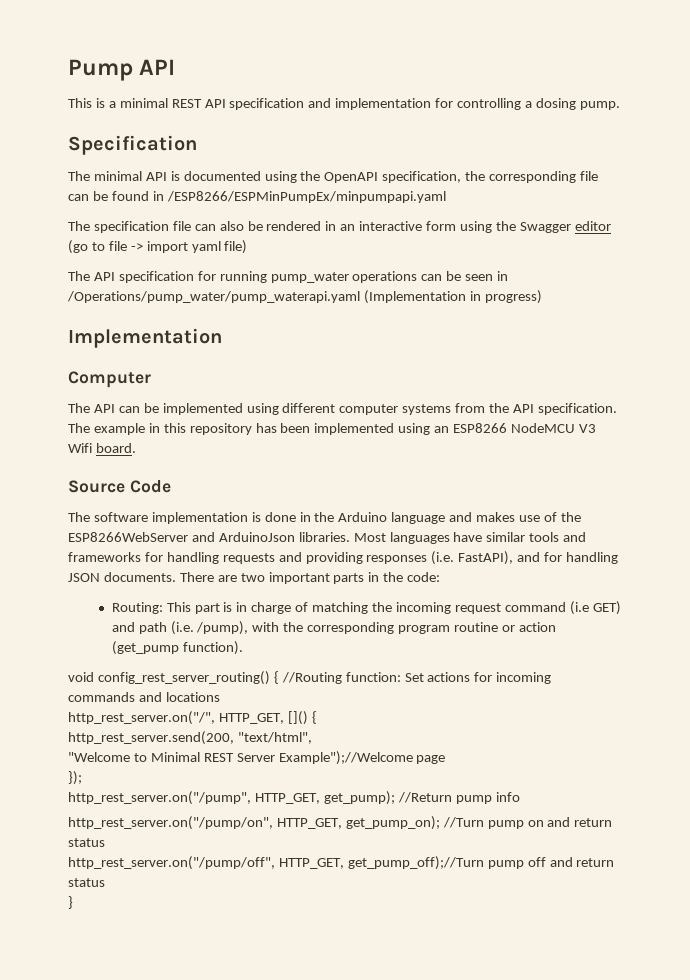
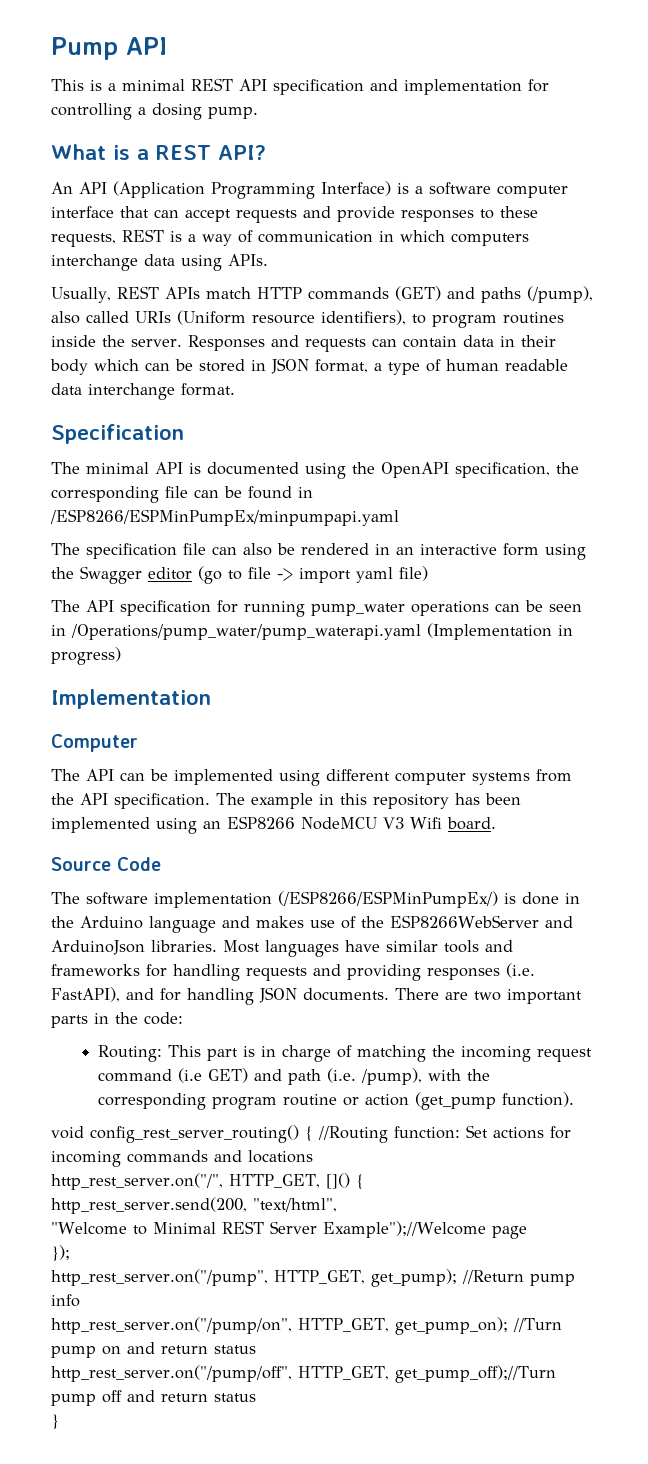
(620, 105) none -> [51,144,266,160] [51,181,568,199] [51,206,538,223] [51,229,529,247] [51,254,268,271] [51,286,593,303] [51,310,564,328] [51,335,556,352] [50,358,568,375] [51,383,235,400] // What is a REST API? // An API (Application Programming Interface) is a software computer interface that can accept requests and provide responses to these requests, REST is a way of communication in which computers interchange data using APIs. // Usually, REST APIs match HTTP commands (GET) and paths (/pump), also called URIs (Uniform resource identifiers), to program routines inside the server. Responses and requests can contain data in their body which can be stored in JSON format, a type of human readable data interchange format.
(248, 518) none -> [278,891,498,908] (/ESP8266/ESPMinPumpEx/)

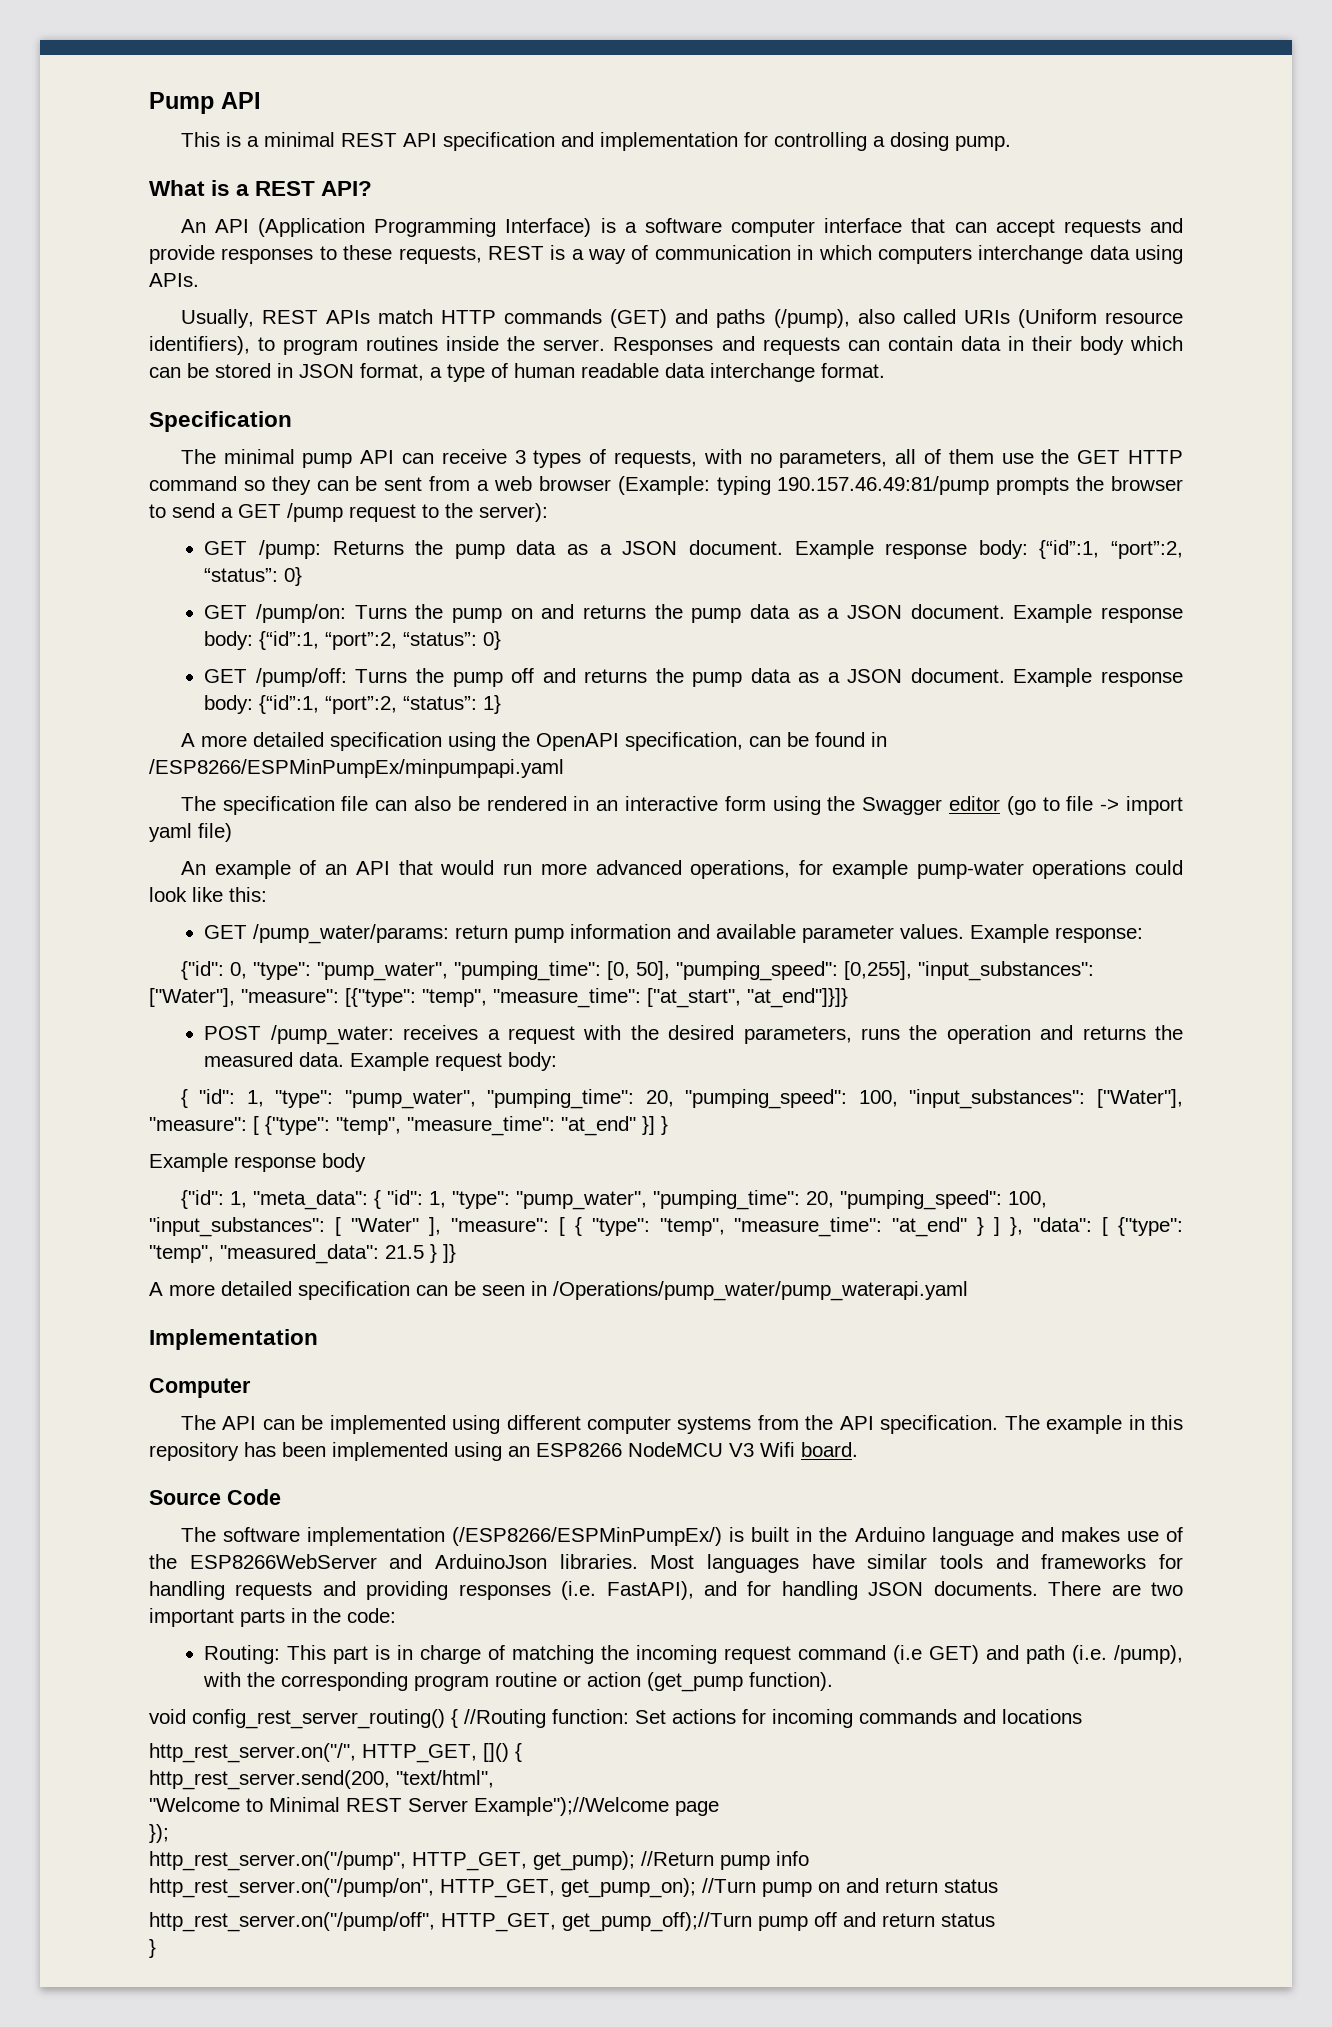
[155,462,299,475] API is documented -> [302,449,1184,468] [149,476,1183,495] [149,503,548,522] [204,540,1183,559] [204,567,303,586] [204,604,1183,623] [204,631,502,650] [204,668,1183,687] [204,695,502,714] [180,732,442,751] pump API can receive 3 types of requests, with no parameters, all of them use the GET HTTP command so they can be sent from a web browser (Example: typing 190.157.46.49:81/pump prompts the browser to send a GET /pump request to the server): // GET /pump: Returns the pump data as a JSON document. Example response body: {“id”:1, “port”:2, “status”: 0} // GET /pump/on: Turns the pump on and returns the pump data as a JSON document. Example response body: {“id”:1, “port”:2, “status”: 0} // GET /pump/off: Turns the pump off and returns the pump data as a JSON document. Example response body: {“id”:1, “port”:2, “status”: 1} // A more detailed specification
[556,462,579,474] [51,486,188,503] the corresponding file -> (743, 741) none
[51,600,489,617] The API specification for running pump_water operations -> [180,860,1184,879] [149,887,267,902] [204,924,1144,944] [180,961,1094,981] [149,988,848,1008] [204,1025,1183,1045] [204,1052,558,1071] [180,1089,1183,1109] [149,1116,668,1136] [149,1153,366,1172] [180,1190,1047,1210] [149,1217,1183,1237] [149,1244,456,1264] [149,1281,410,1300] An example of an API that would run more advanced operations, for example pump-water operations could look like this: // GET /pump_water/params: return pump information and available parameter values. Example response: // {"id": 0, "type": "pump_water", "pumping_time": [0, 50], "pumping_speed": [0,255], "input_substances": ["Water"], "measure": [{"type": "temp", "measure_time": ["at_start", "at_end"]}]} // POST /pump_water: receives a request with the desired parameters, runs the operation and returns the measured data. Example request body: // { "id": 1, "type": "pump_water", "pumping_time": 20, "pumping_speed": 100, "input_substances": ["Water"], "measure": [ {"type": "temp", "measure_time": "at_end" }] } // Example response body // {"id": 1, "meta_data": { "id": 1, "type": "pump_water", "pumping_time": 20, "pumping_speed": 100, "input_substances": [ "Water" ], "measure": [ { "type": "temp", "measure_time": "at_end" } ] }, "data": [ {"type": "temp", "measured_data": 21.5 } ]} // A more detailed specification
[427,623,573,640] [51,647,121,665] (Implementation in progress) -> (968, 1291) none
[522,892,559,905] done -> [751,1527,790,1542] built

